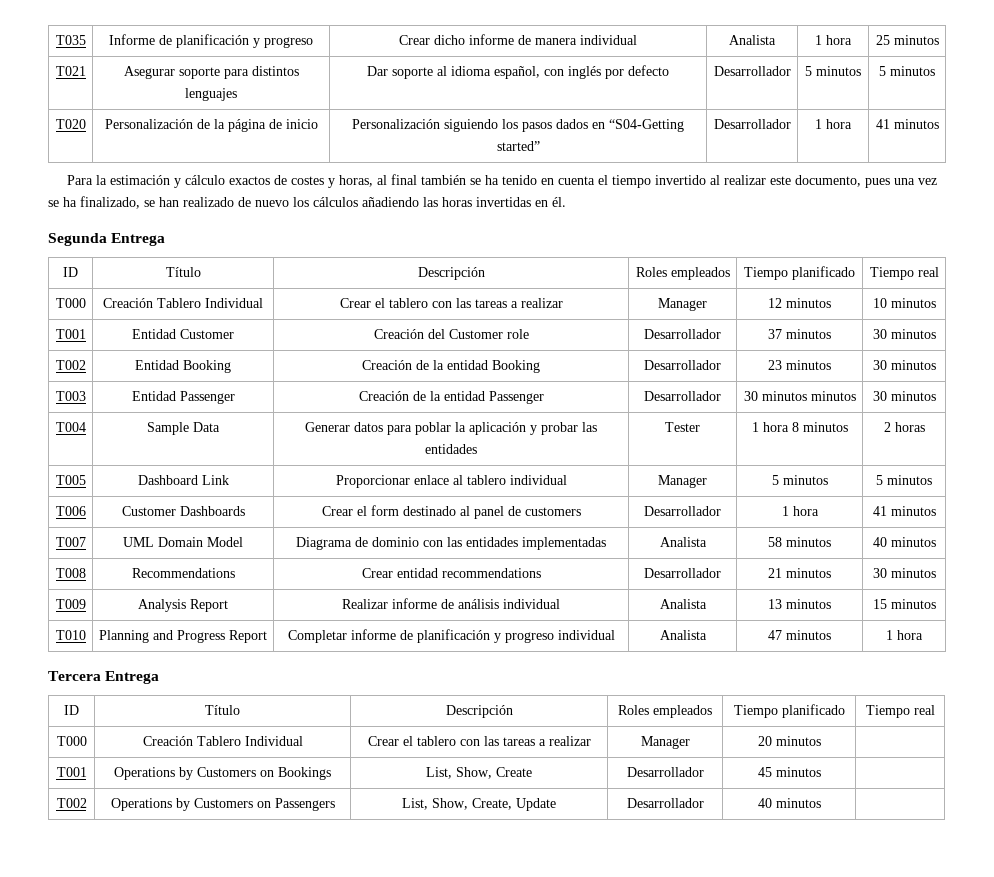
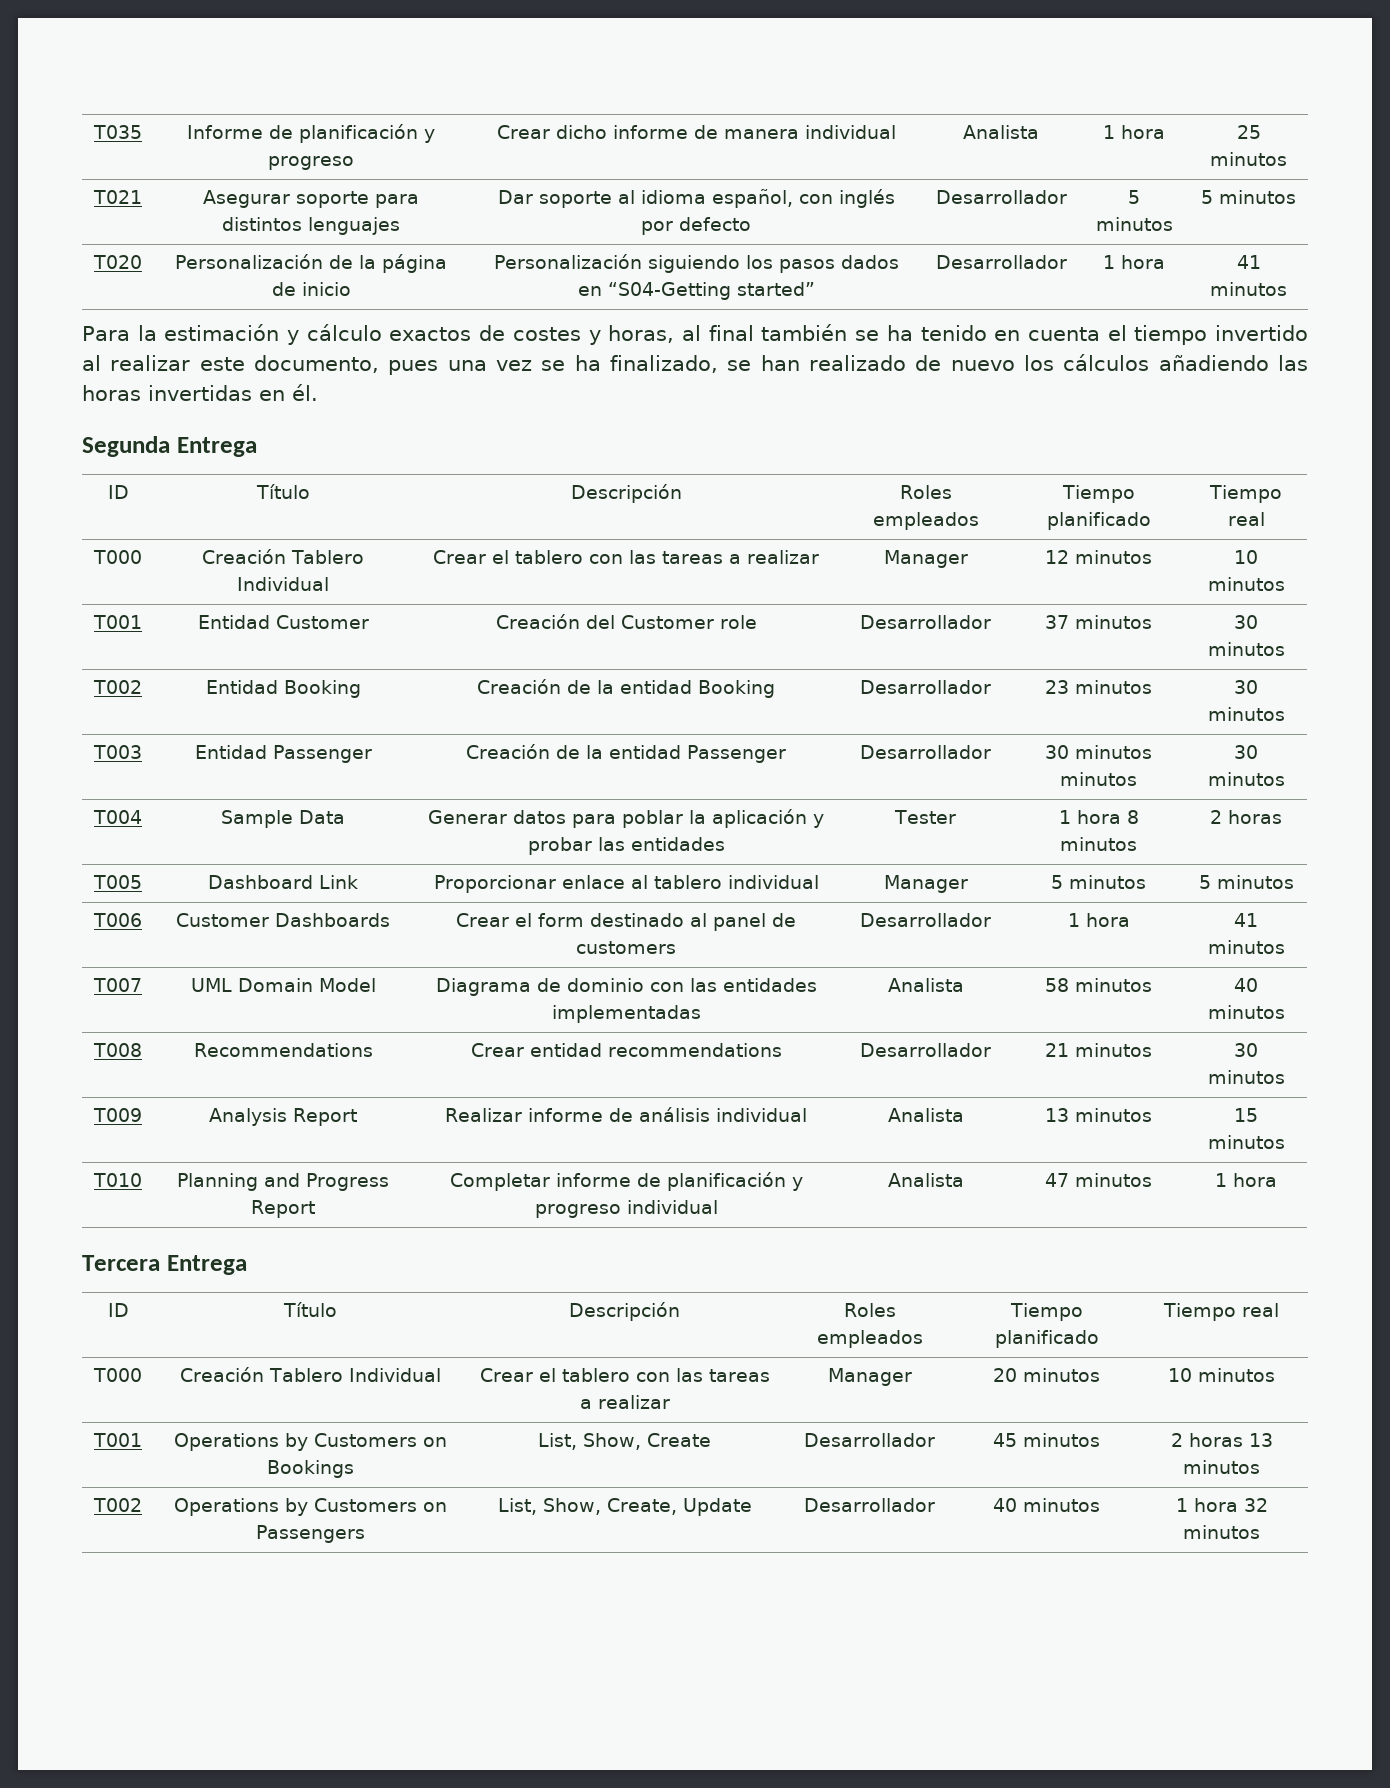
(821, 741) none -> [1168,1368,1275,1382] 10 minutos
(821, 772) none -> [1170,1433,1273,1447] [1183,1460,1260,1474] 2 horas 13 minutos
(821, 803) none -> [1175,1498,1268,1512] [1183,1525,1260,1539] 1 hora 32 minutos

